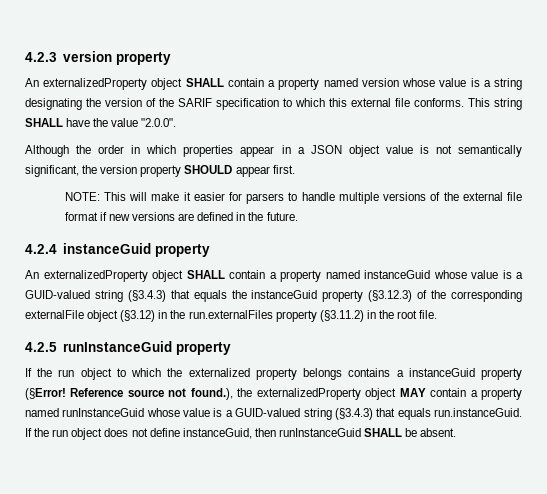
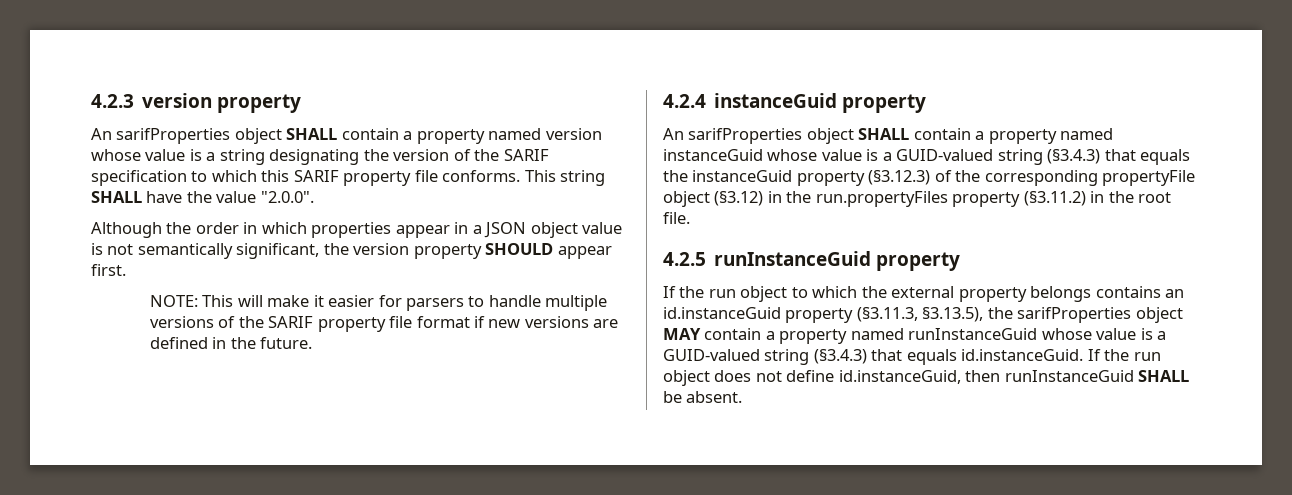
[43,78,148,90] externalizedProperty -> [116,128,231,144] sarifProperties
[351,98,391,107] external -> [293,170,412,186] SARIF property
[462,192,503,201] external -> [268,316,386,332] SARIF property
[43,270,148,282] externalizedProperty -> [688,128,803,144] sarifProperties
[25,310,84,319] externalFile -> [1102,170,1196,186] propertyFile
[188,310,273,319] run.externalFiles -> [815,191,948,207] run.propertyFiles
[188,368,250,377] externalized -> [891,286,955,298] external
[396,368,522,380] [25,388,361,400] a instanceGuid property (§Error! Reference source not found.), the externalizedProperty -> [1165,289,1185,298] [663,307,1132,323] an id.instanceGuid property (§3.11.3, §3.13.5), the sarifProperties
[434,408,523,417] run.instanceGuid. -> [961,349,1084,361] id.instanceGuid.
[182,428,252,439] instanceGuid, -> [838,370,961,384] id.instanceGuid,

